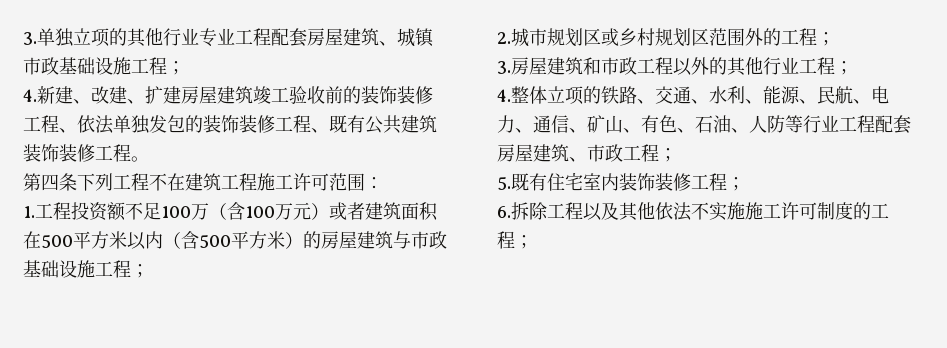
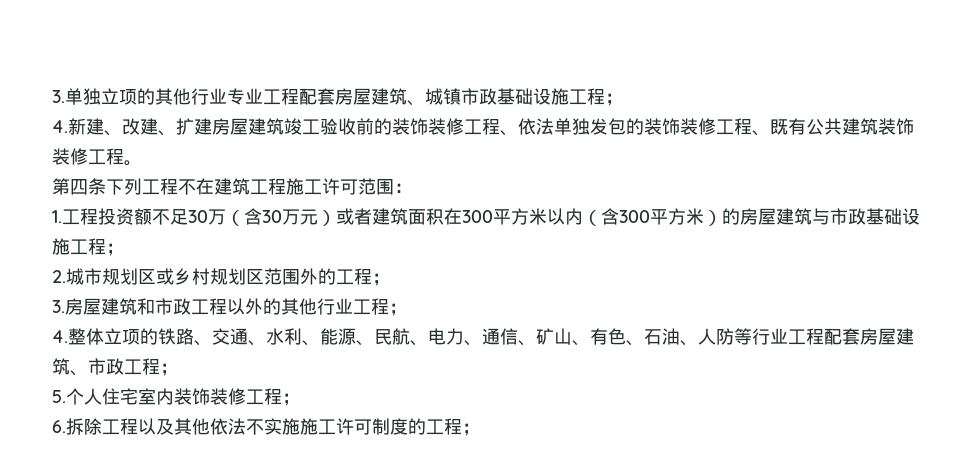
[161,202,275,220] 100万（含100 -> [188,208,282,226] 30万（含30
[41,235,73,248] 500 -> [462,210,493,223] 300
[199,235,231,248] 500 -> [619,210,650,223] 300
[511,173,547,191] 既有 -> [66,388,102,405] 个人

